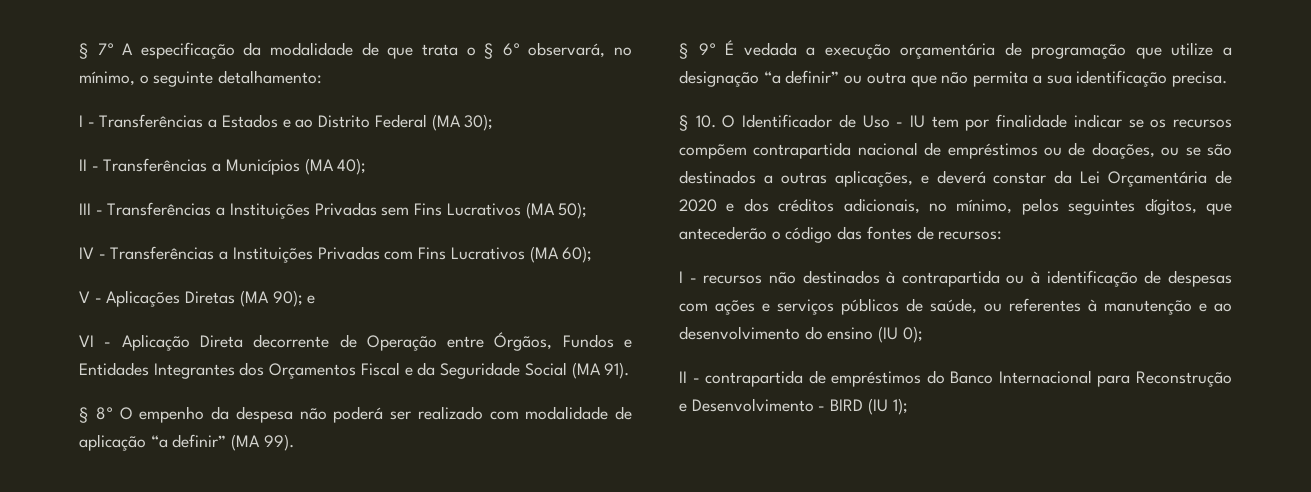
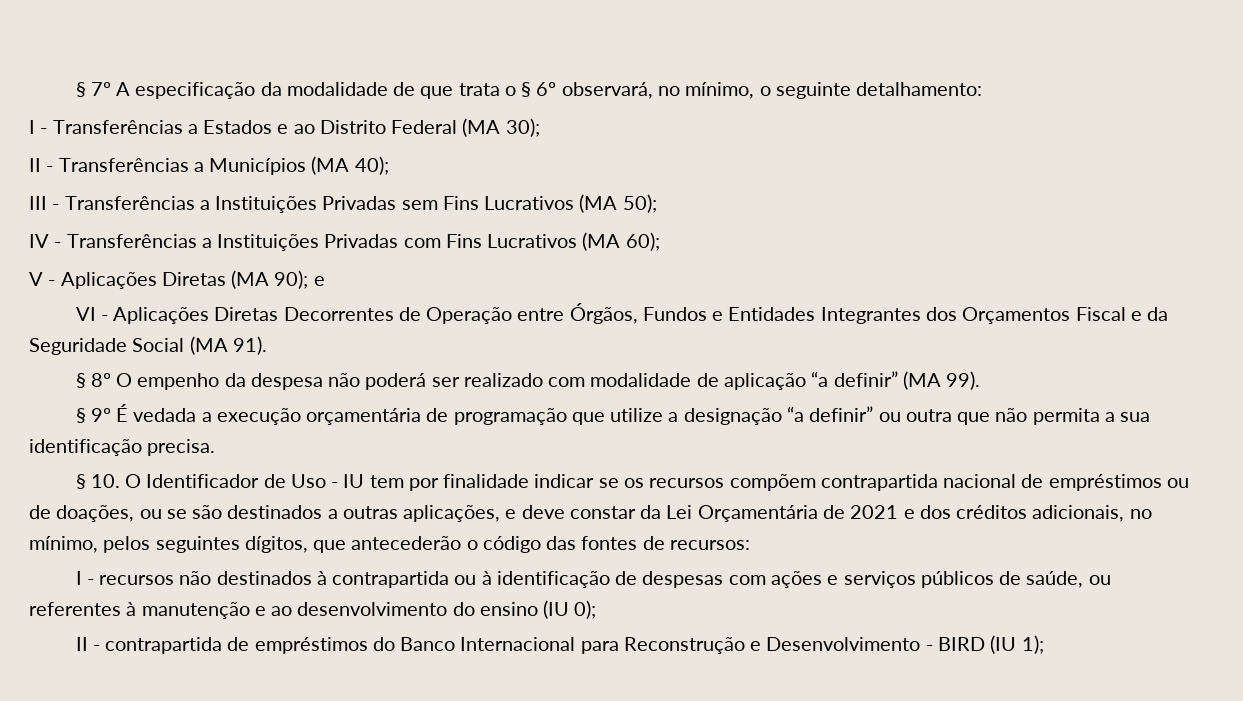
[121,334,330,351] Aplicação Direta decorrente -> [113,307,394,324] Aplicações Diretas Decorrentes
[936,170,986,184] deverá -> [521,505,565,519] deve
[679,199,717,212] 2020 -> [850,505,899,519] 2021

